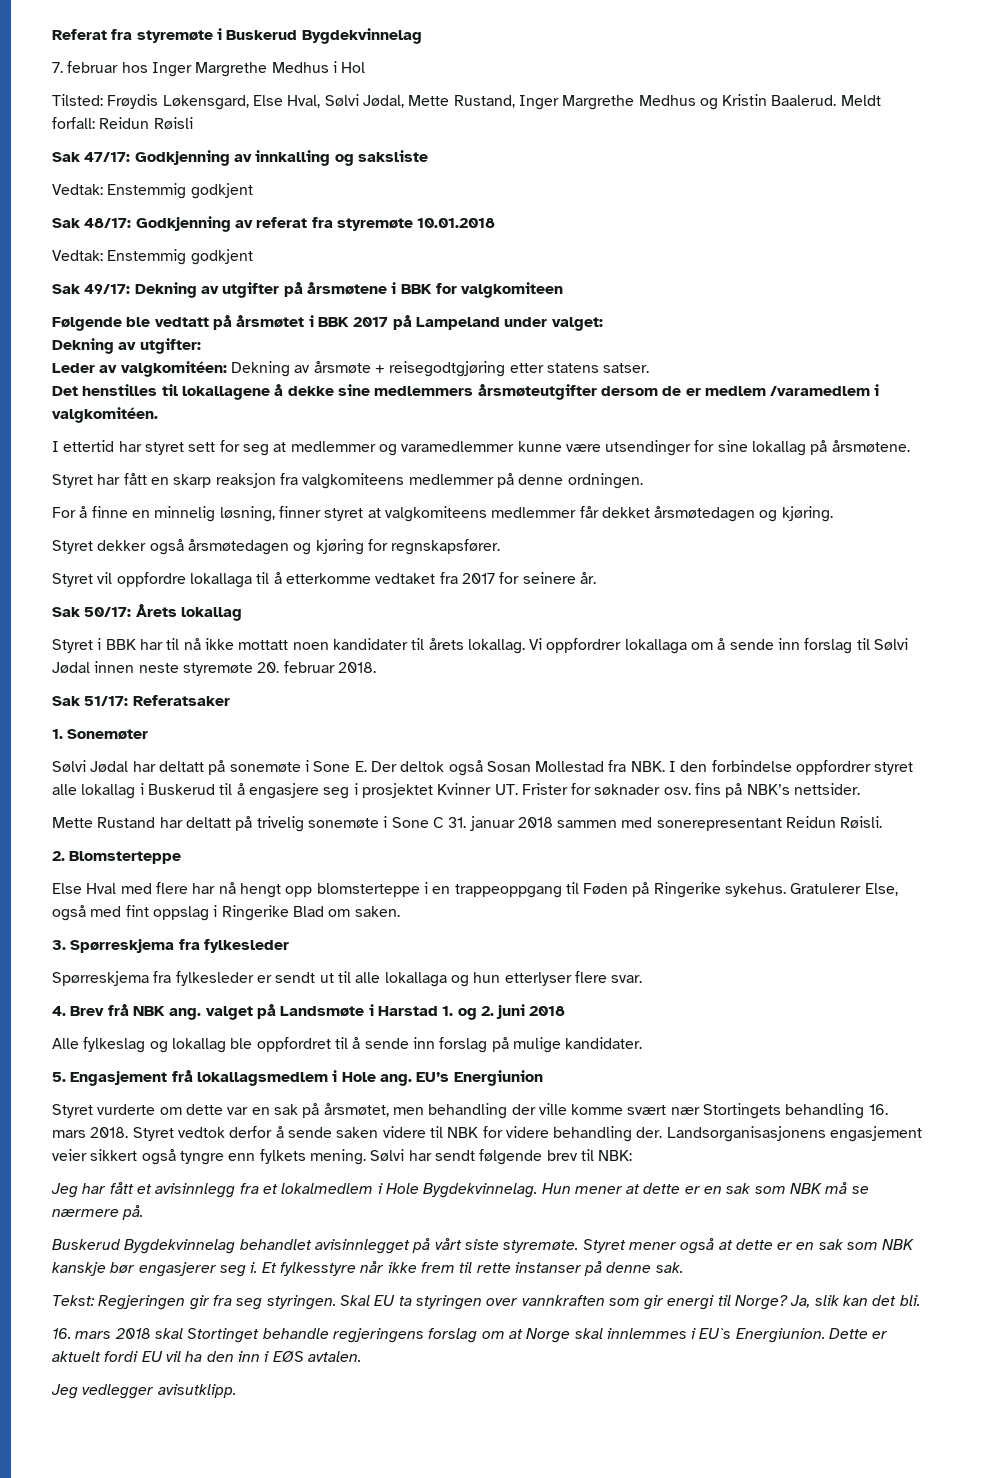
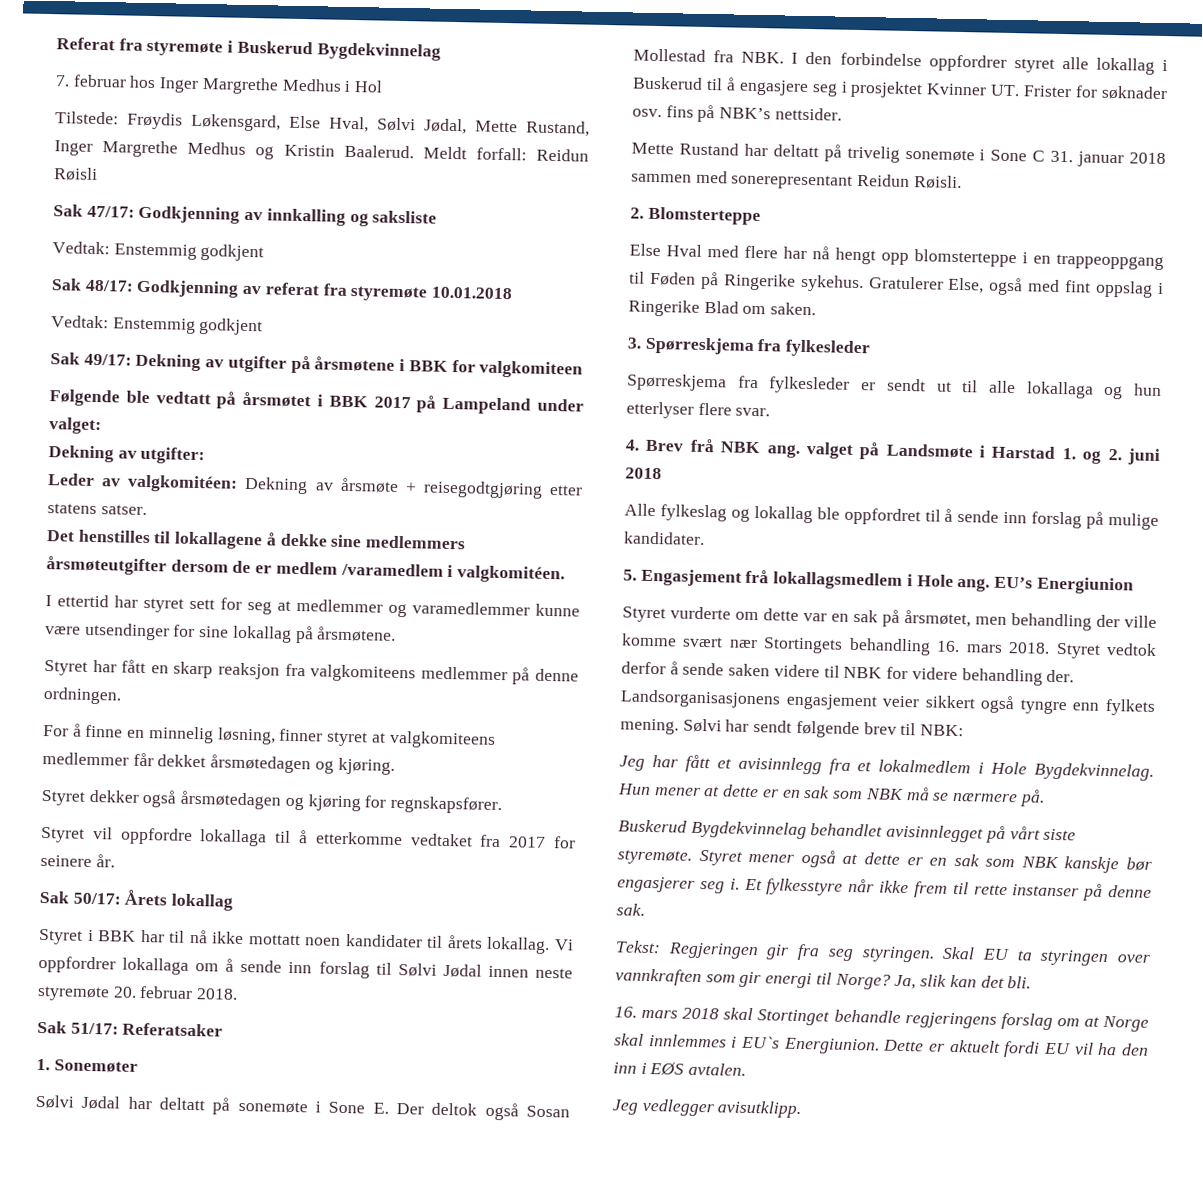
[52,94,103,106] Tilsted: -> [55,111,119,125] Tilstede:

